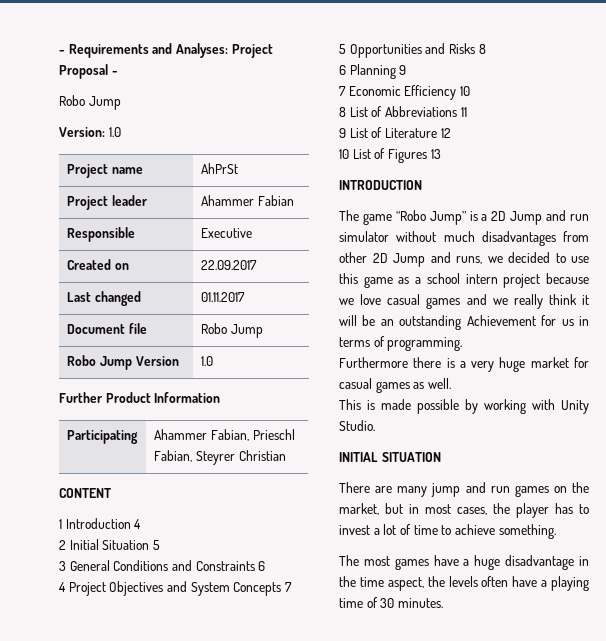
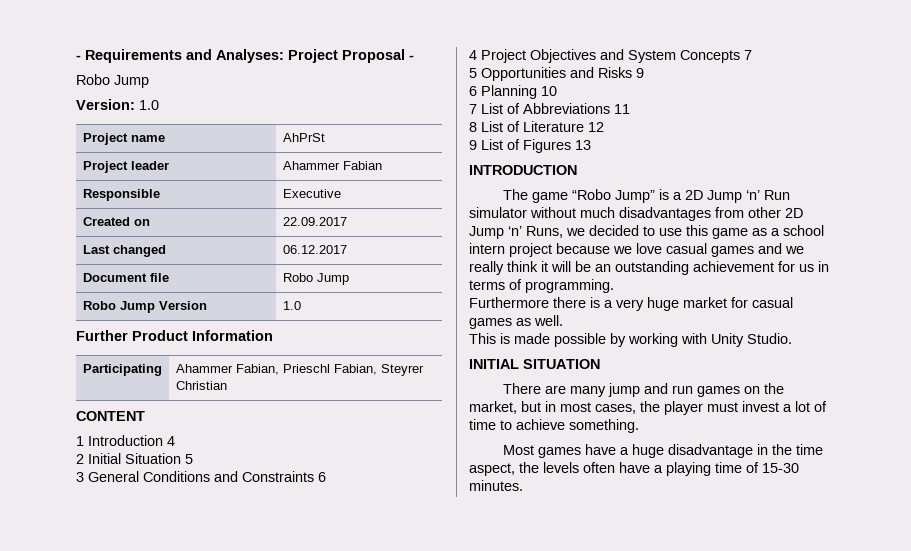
[201,292,246,302] 01.11.2017 -> [282,245,347,254] 06.12.2017
[478,44,486,54] 8 -> [636,68,644,78] 9
[399,65,407,75] [339,85,470,100] [339,107,346,117] 9 // 7 Economic Efficiency 10 // 8 -> [541,86,557,96] [469,104,477,114] 10 // 7
[339,128,346,138] 9 -> [469,122,477,132] 8
[339,149,349,159] 10 -> [469,140,477,150] 9
[546,210,589,221] and run -> [746,190,791,200] ‘n’ Run
[430,252,482,264] and runs, -> [508,226,563,238] ‘n’ Runs,
[466,315,536,326] Achievement -> [693,261,774,272] achievement
[555,503,589,514] has to -> [707,402,738,412] must
[339,555,390,566] The most -> [503,445,535,455] Most
[380,598,395,608] 30 -> [762,463,799,473] 15-30

